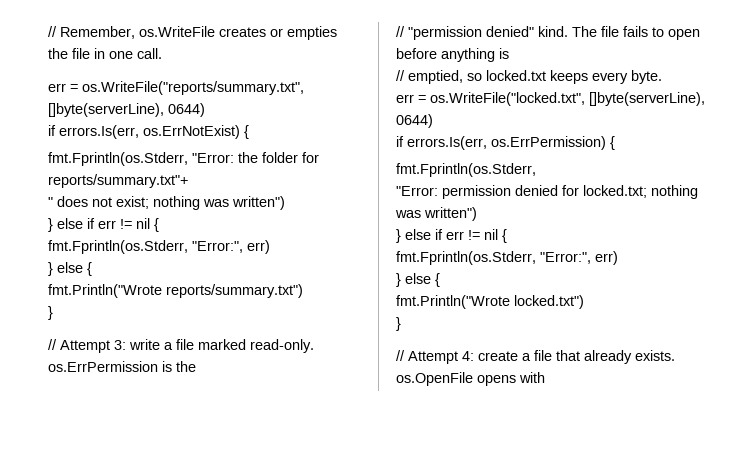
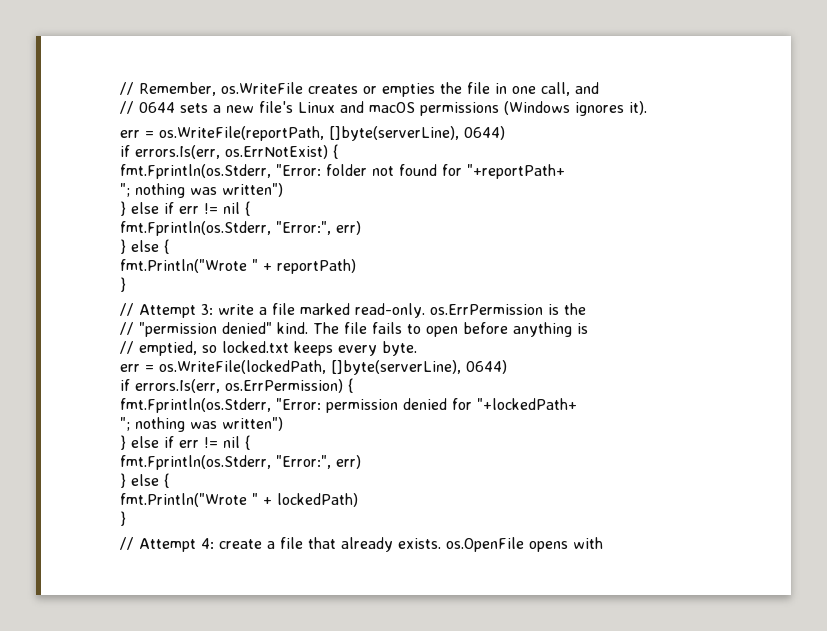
[137,48,162,59] [48,81,304,95] call. // err = os.WriteFile("reports/summary.txt", -> [540,82,599,96] [120,101,647,116] [120,126,324,141] call, and // // 0644 sets a new file's Linux and macOS permissions (Windows ignores it). // err = os.WriteFile(reportPath,
[238,152,319,163] [48,174,188,188] [48,196,149,209] the folder for reports/summary.txt"+ // " does not exist; -> [326,164,565,179] [120,183,130,197] folder not found for "+reportPath+ // ";
[166,284,303,298] reports/summary.txt") -> [252,259,356,274] " + reportPath)
[430,92,585,106] os.WriteFile("locked.txt", -> [159,360,326,374] os.WriteFile(lockedPath,
(536, 170) // -> (271, 405) none
[583,185,647,198] locked.txt; -> [477,398,577,410] [120,417,130,431] "+lockedPath+ // ";
[514,295,584,309] locked.txt") -> [252,493,358,507] " + lockedPath)

